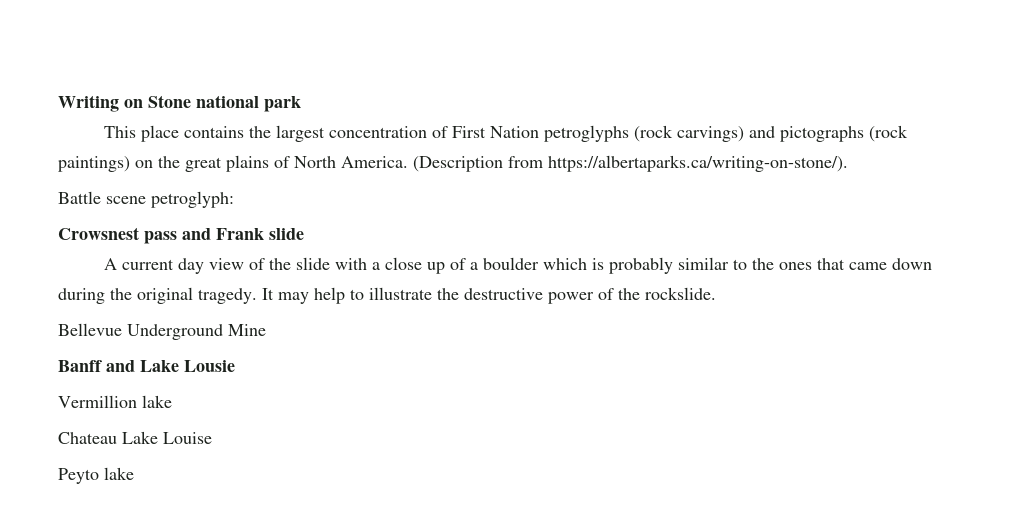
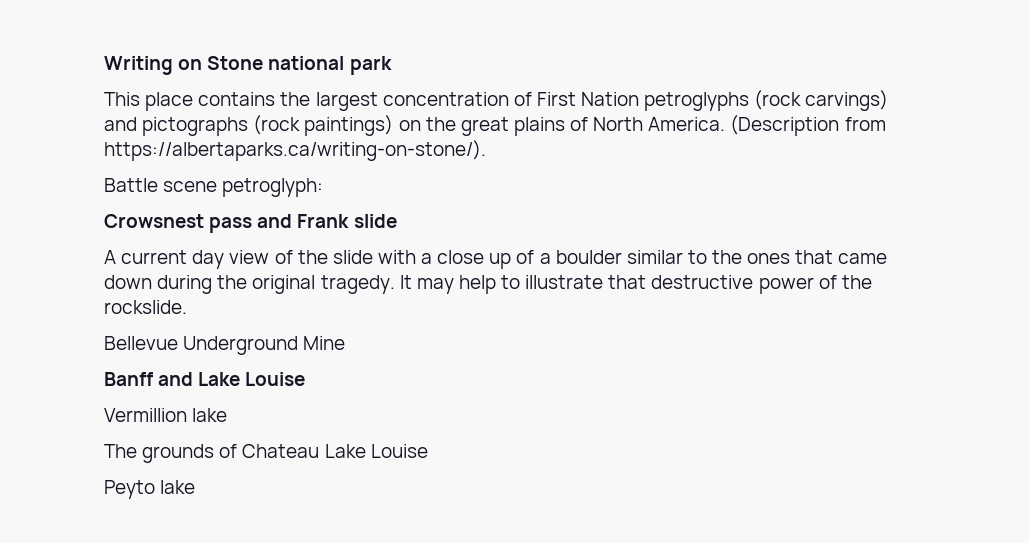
[543,257,674,274] which is probably -> (622, 257) none
[437,288,459,300] the -> [608,275,647,289] that
[184,360,235,372] Lousie -> [245,372,306,386] Louise
(172, 401) none -> [104,444,238,463] The grounds of

